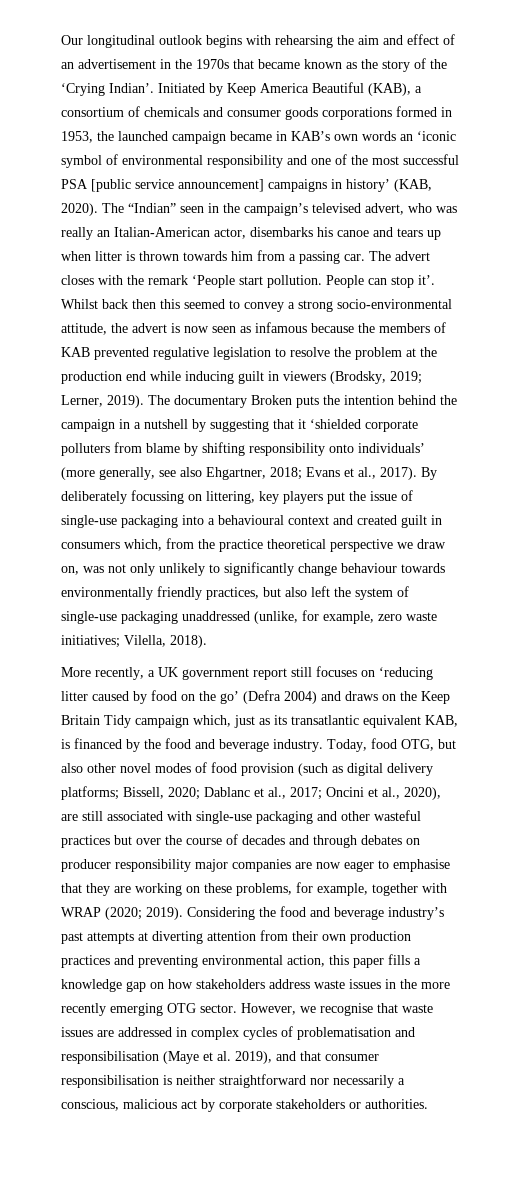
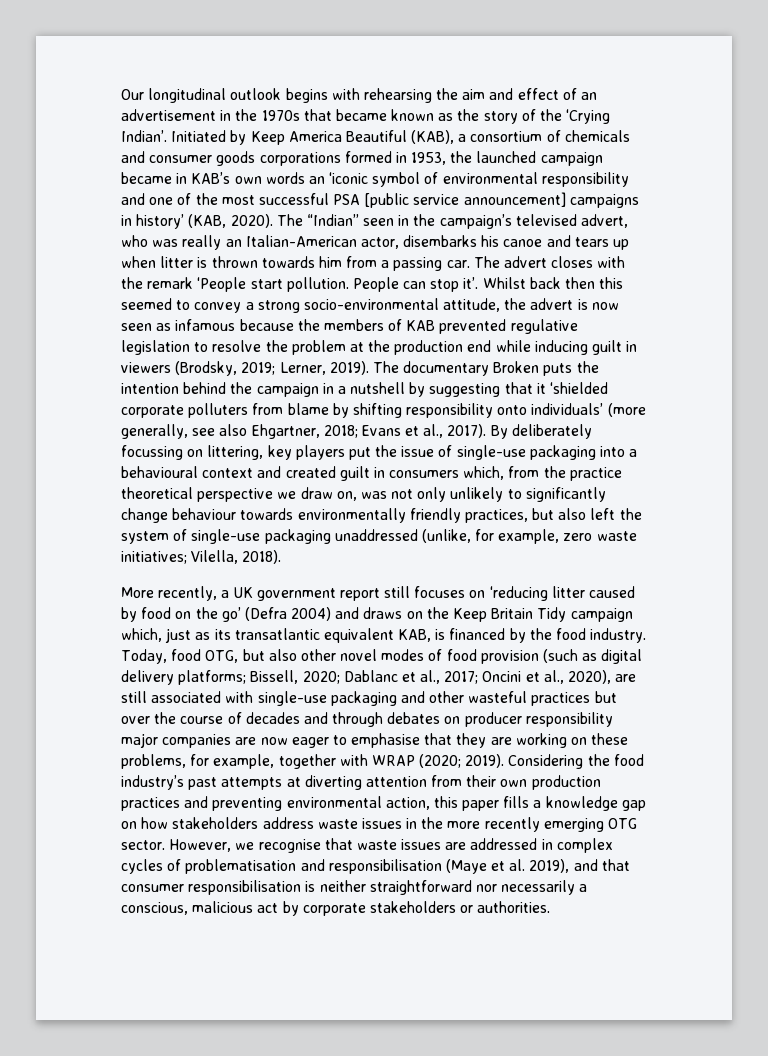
[195,739,269,752] and beverage -> (587, 634) none
[310,907,384,920] and beverage -> (644, 760) none

